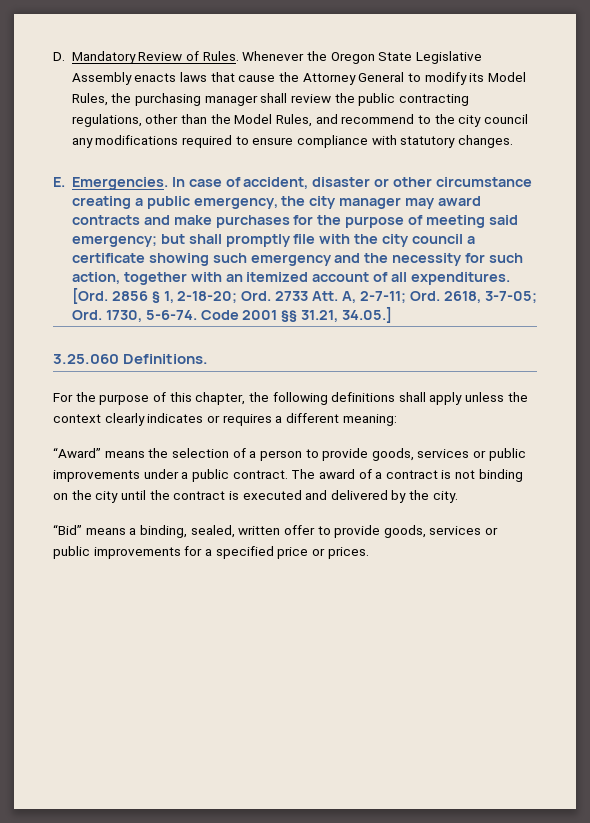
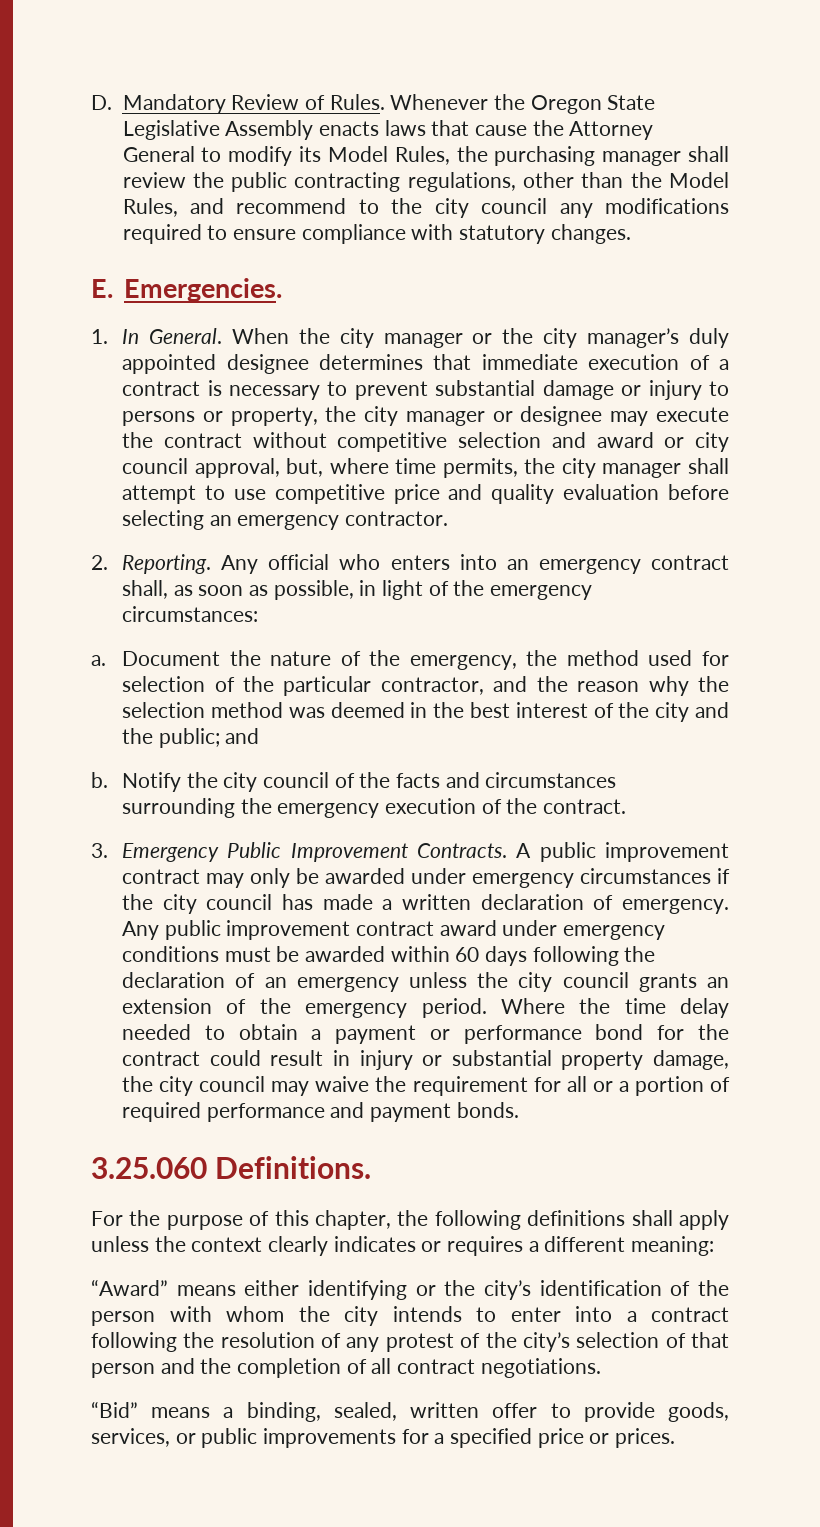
[171,177,533,189] [71,196,482,209] [71,215,518,228] [71,234,475,247] [71,253,524,266] [71,272,511,285] [71,288,537,304] [71,307,393,323] In case of accident, disaster or other circumstance creating a public emergency, the city manager may award contracts and make purchases for the purpose of meeting said emergency; but shall promptly file with the city council a certificate showing such emergency and the necessity for such action, together with an itemized account of all expenditures. [Ord. 2856 § 1, 2-18-20; Ord. 2733 Att. A, 2-7-11; Ord. 2618, 3-7-05; Ord. 1730, 5-6-74. Code 2001 §§ 31.21, 34.05.] -> [91,328,729,348] [122,354,729,374] [122,380,729,400] [122,406,729,426] [122,432,729,452] [122,458,729,478] [122,484,730,504] [122,510,449,530] [91,554,729,574] [122,580,593,600] [122,606,259,622] [91,650,729,670] [122,676,729,696] [122,702,729,722] [122,728,260,748] [91,772,617,792] [122,798,627,818] [91,842,729,862] [122,868,730,888] [122,894,730,914] [122,920,666,940] [122,946,656,966] [122,972,729,992] [122,998,729,1018] [122,1024,729,1044] [122,1050,730,1070] [122,1076,731,1096] [122,1102,519,1122] // 1. In General. When the city manager or the city manager’s duly appointed designee determines that immediate execution of a contract is necessary to prevent substantial damage or injury to persons or property, the city manager or designee may execute the contract without competitive selection and award or city council approval, but, where time permits, the city manager shall attempt to use competitive price and quality evaluation before selecting an emergency contractor. // 2. Reporting. Any official who enters into an emergency contract shall, as soon as possible, in light of the emergency circumstances: // a. Document the nature of the emergency, the method used for selection of the particular contractor, and the reason why the selection method was deemed in the best interest of the city and the public; and // b. Notify the city council of the facts and circumstances surrounding the emergency execution of the contract. // 3. Emergency Public Improvement Contracts. A public improvement contract may only be awarded under emergency circumstances if the city council has made a written declaration of emergency. Any public improvement contract award under emergency conditions must be awarded within 60 days following the declaration of an emergency unless the city council grants an extension of the emergency period. Where the time delay needed to obtain a payment or performance bond for the contract could result in injury or substantial property damage, the city council may waive the requirement for all or a portion of required performance and payment bonds.
[148,448,526,461] [53,469,523,482] [53,490,458,503] the selection of a person to provide goods, services or public improvements under a public contract. The award of a contract is not binding on the city until the contract is executed and delivered by the city. -> [244,1280,729,1300] [91,1306,729,1326] [91,1332,730,1352] [91,1358,601,1378] either identifying or the city’s identification of the person with whom the city intends to enter into a contract following the resolution of any protest of the city’s selection of that person and the completion of all contract negotiations.
[429,526,482,535] services -> [91,1428,170,1447] services,

